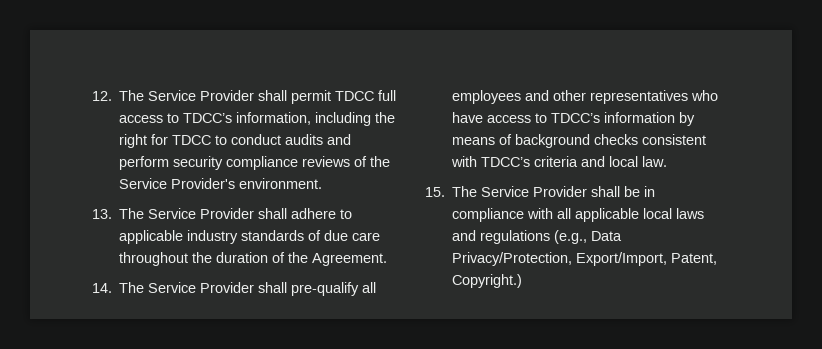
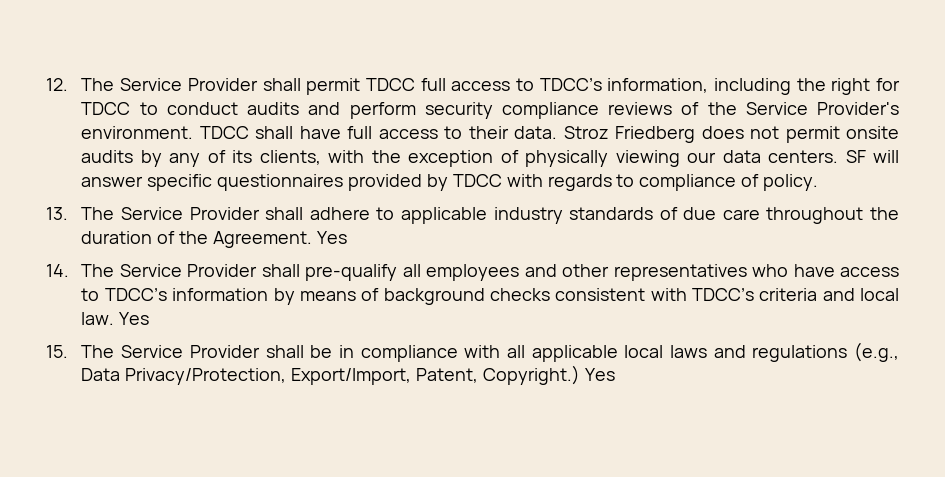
(323, 183) none -> [199,126,899,143] [81,150,899,167] [81,174,818,191] TDCC shall have full access to their data. Stroz Friedberg does not permit onsite audits by any of its clients, with the exception of physically viewing our data centers. SF will answer specific questionnaires provided by TDCC with regards to compliance of policy.
(388, 259) none -> [316,231,347,244] Yes
(668, 161) none -> [119,312,150,325] Yes
(523, 281) none -> [584,368,615,381] Yes

